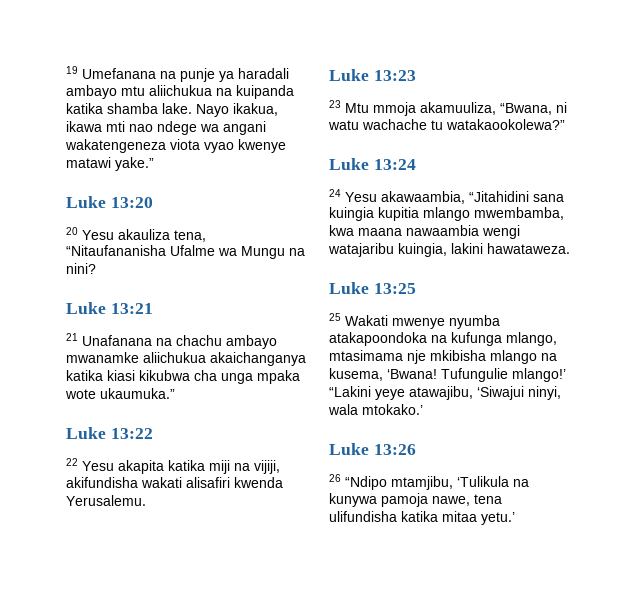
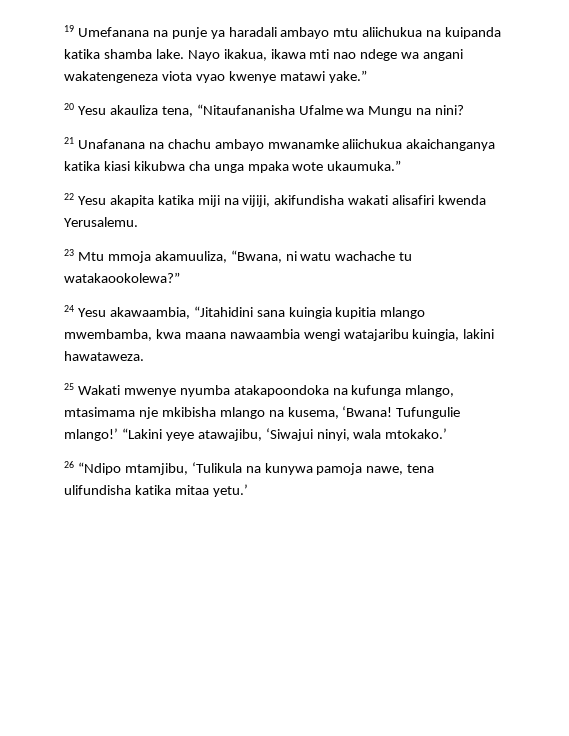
[66,196,153,208] // Luke 13:20 -> (367, 76) none
[66,302,153,314] // Luke 13:21 -> (465, 110) none
[66,427,153,439] // Luke 13:22 -> (402, 165) none
[329,69,416,81] // Luke 13:23 -> (138, 222) none
[329,158,416,170] // Luke 13:24 -> (180, 277) none
[329,282,416,294] // Luke 13:25 -> (144, 356) none
[329,443,416,455] // Luke 13:26 -> (448, 433) none

